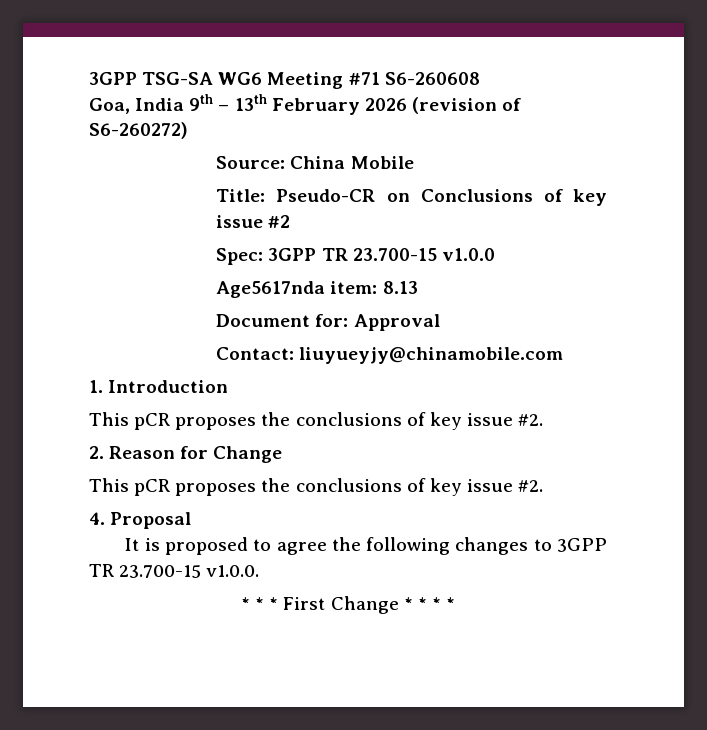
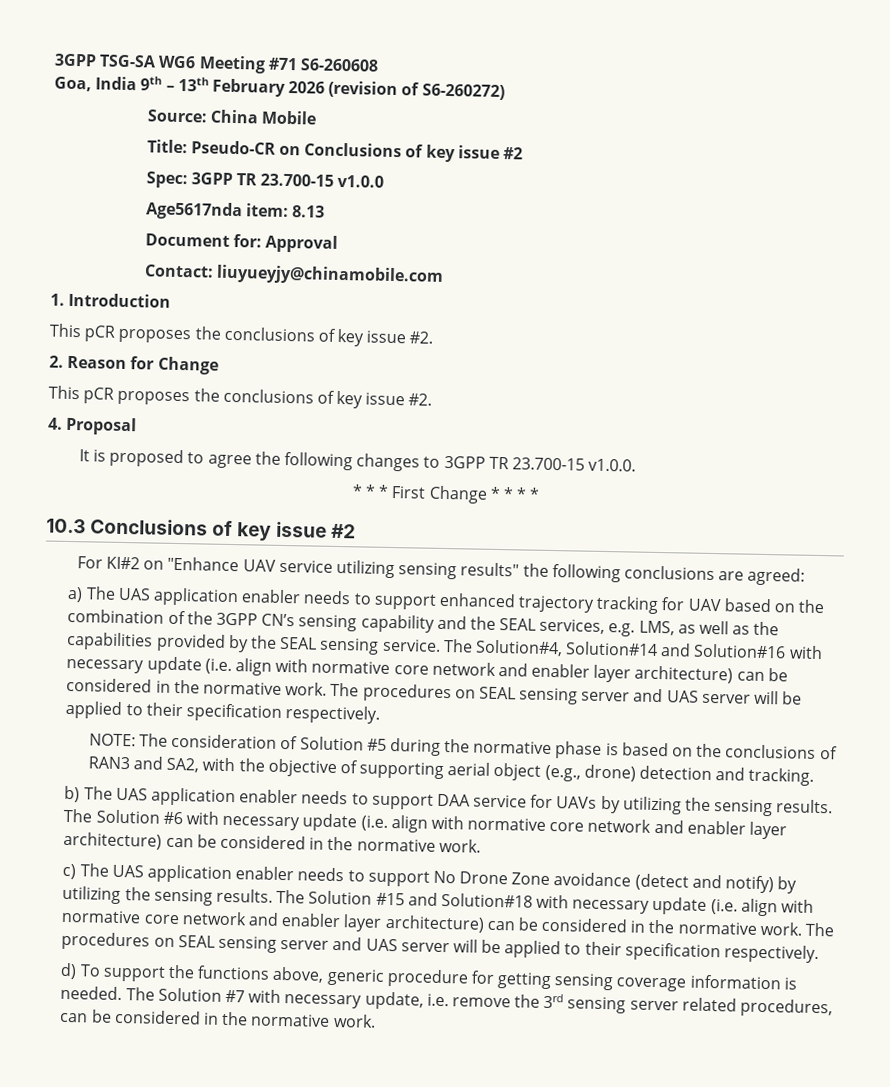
(456, 603) none -> [46,518,356,541] [76,556,806,586] [67,586,826,615] [67,608,780,637] [66,631,823,660] [66,656,788,684] [66,677,803,705] [65,700,381,724] [88,733,838,760] [87,756,815,786] [64,785,834,817] [63,808,787,840] [63,831,481,853] [62,863,798,894] [62,885,814,917] [61,909,834,937] [61,931,819,964] [60,962,797,992] [60,985,833,1018] [59,1009,376,1028] // 10.3 Conclusions of key issue #2 // For KI#2 on "Enhance UAV service utilizing sensing results" the following conclusions are agreed: // a) The UAS application enabler needs to support enhanced trajectory tracking for UAV based on the combination of the 3GPP CN’s sensing capability and the SEAL services, e.g. LMS, as well as the capabilities provided by the SEAL sensing service. The Solution#4, Solution#14 and Solution#16 with necessary update (i.e. align with normative core network and enabler layer architecture) can be considered in the normative work. The procedures on SEAL sensing server and UAS server will be applied to their specification respectively. // NOTE: The consideration of Solution #5 during the normative phase is based on the conclusions of RAN3 and SA2, with the objective of supporting aerial object (e.g., drone) detection and tracking. // b) The UAS application enabler needs to support DAA service for UAVs by utilizing the sensing results. The Solution #6 with necessary update (i.e. align with normative core network and enabler layer architecture) can be considered in the normative work. // c) The UAS application enabler needs to support No Drone Zone avoidance (detect and notify) by utilizing the sensing results. The Solution #15 and Solution#18 with necessary update (i.e. align with normative core network and enabler layer architecture) can be considered in the normative work. The procedures on SEAL sensing server and UAS server will be applied to their specification respectively. // d) To support the functions above, generic procedure for getting sensing coverage information is needed. The Solution #7 with necessary update, i.e. remove the 3rd sensing server related procedures, can be considered in the normative work.

